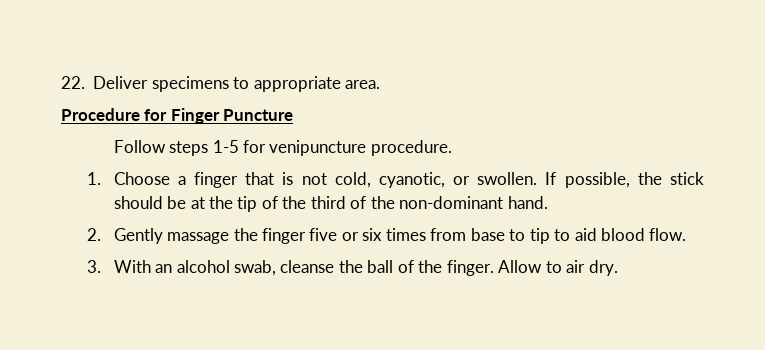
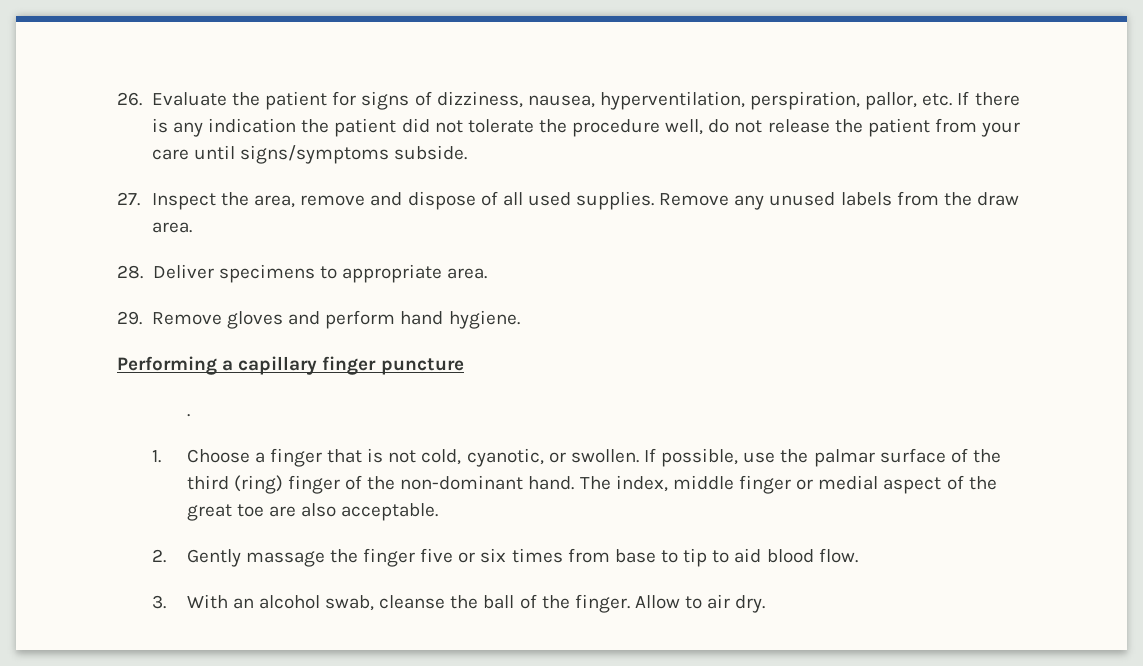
[61,76,85,89] 22. -> [117,91,1020,110] [151,118,1021,137] [151,145,468,164] [117,191,1019,210] [151,222,192,233] [117,265,143,279] 26. Evaluate the patient for signs of dizziness, nausea, hyperventilation, perspiration, pallor, etc. If there is any indication the patient did not tolerate the procedure well, do not release the patient from your care until signs/symptoms subside. // 27. Inspect the area, remove and dispose of all used supplies. Remove any unused labels from the draw area. // 28.
[61,108,294,124] [113,140,452,156] Procedure for Finger Puncture // Follow steps 1-5 for venipuncture procedure. -> [117,310,520,329] [117,356,464,375] [186,414,190,417] 29. Remove gloves and perform hand hygiene. // Performing a capillary finger puncture // .
[637,172,705,185] [113,196,258,212] the stick should be at the tip -> [743,448,946,467] use the palmar surface
(346, 202) none -> [233,475,340,494] (ring) finger
(548, 202) none -> [579,475,997,494] [186,503,439,521] The index, middle finger or medial aspect of the great toe are also acceptable.

